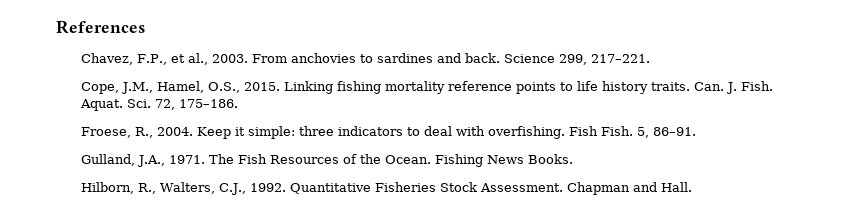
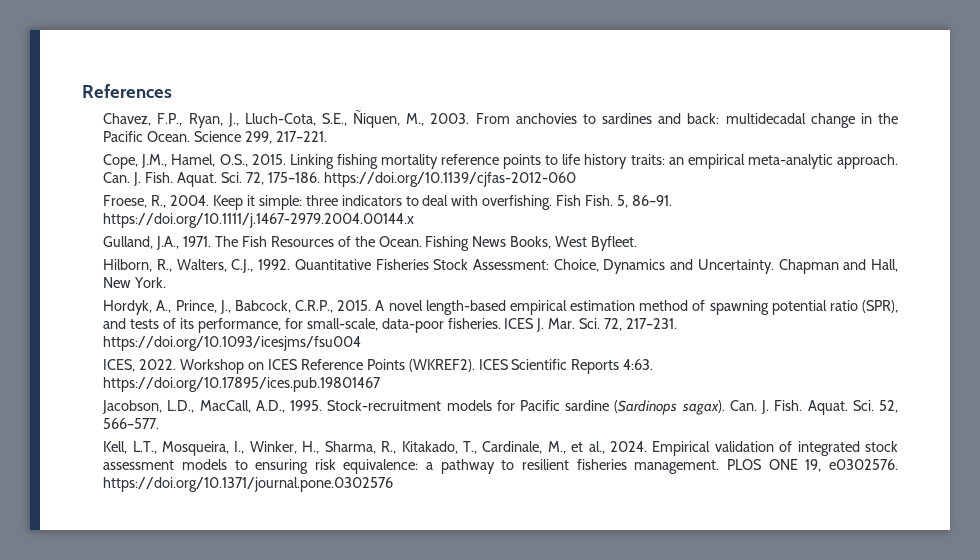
[170,53,208,65] et al., -> [188,110,425,128] Ryan, J., Lluch-Cota, S.E., Ñiquen, M.,
[464,53,500,63] back. -> [687,113,899,128] [103,131,191,142] back: multidecadal change in the Pacific Ocean.
[650,82,690,91] traits. -> [630,154,899,169] traits: an empirical meta-analytic approach.
(238, 103) none -> [323,172,576,187] https://doi.org/10.1139/cjfas-2012-060
(696, 131) none -> [103,213,415,228] https://doi.org/10.1111/j.1467-2979.2004.00144.x
[527,154,573,164] Books. -> [510,236,638,251] Books, West Byfleet.
[479,182,692,195] Assessment. Chapman and Hall. -> [472,259,898,274] [103,277,167,288] [103,300,898,315] [103,318,678,333] [103,336,362,351] [103,359,654,374] [103,377,382,392] [102,400,899,415] [103,418,160,429] [103,441,898,456] [103,459,899,474] [103,477,394,492] Assessment: Choice, Dynamics and Uncertainty. Chapman and Hall, New York. // Hordyk, A., Prince, J., Babcock, C.R.P., 2015. A novel length-based empirical estimation method of spawning potential ratio (SPR), and tests of its performance, for small-scale, data-poor fisheries. ICES J. Mar. Sci. 72, 217–231. https://doi.org/10.1093/icesjms/fsu004 // ICES, 2022. Workshop on ICES Reference Points (WKREF2). ICES Scientific Reports 4:63. https://doi.org/10.17895/ices.pub.19801467 // Jacobson, L.D., MacCall, A.D., 1995. Stock-recruitment models for Pacific sardine (Sardinops sagax). Can. J. Fish. Aquat. Sci. 52, 566–577. // Kell, L.T., Mosqueira, I., Winker, H., Sharma, R., Kitakado, T., Cardinale, M., et al., 2024. Empirical validation of integrated stock assessment models to ensuring risk equivalence: a pathway to resilient fisheries management. PLOS ONE 19, e0302576. https://doi.org/10.1371/journal.pone.0302576

